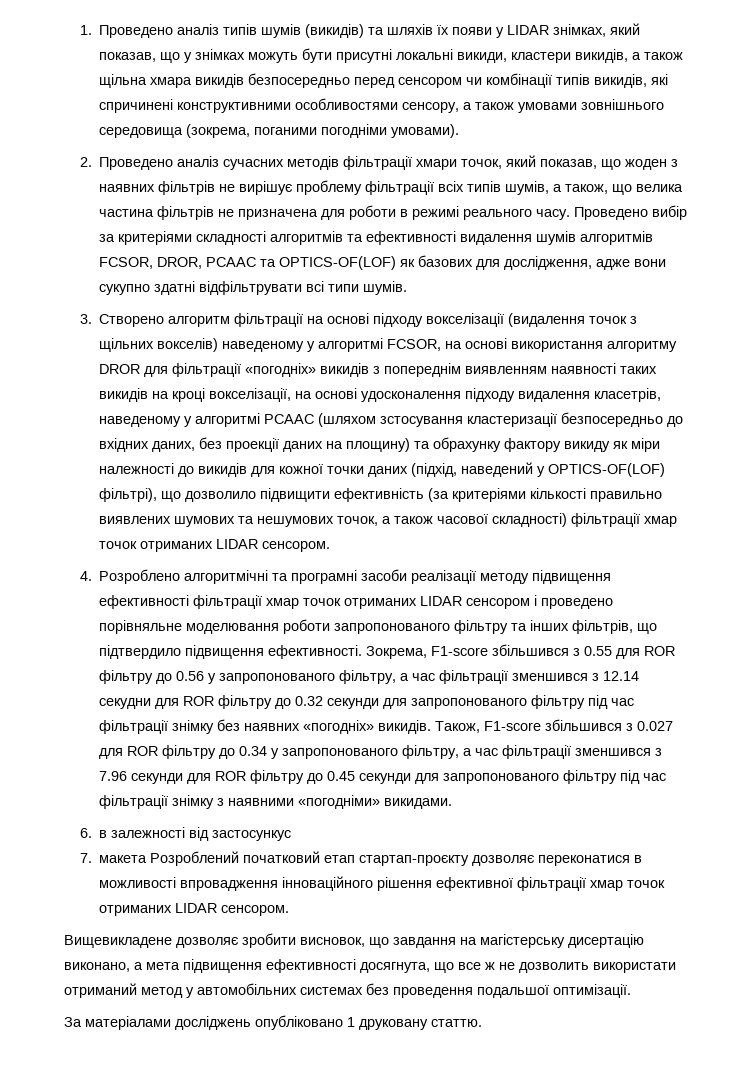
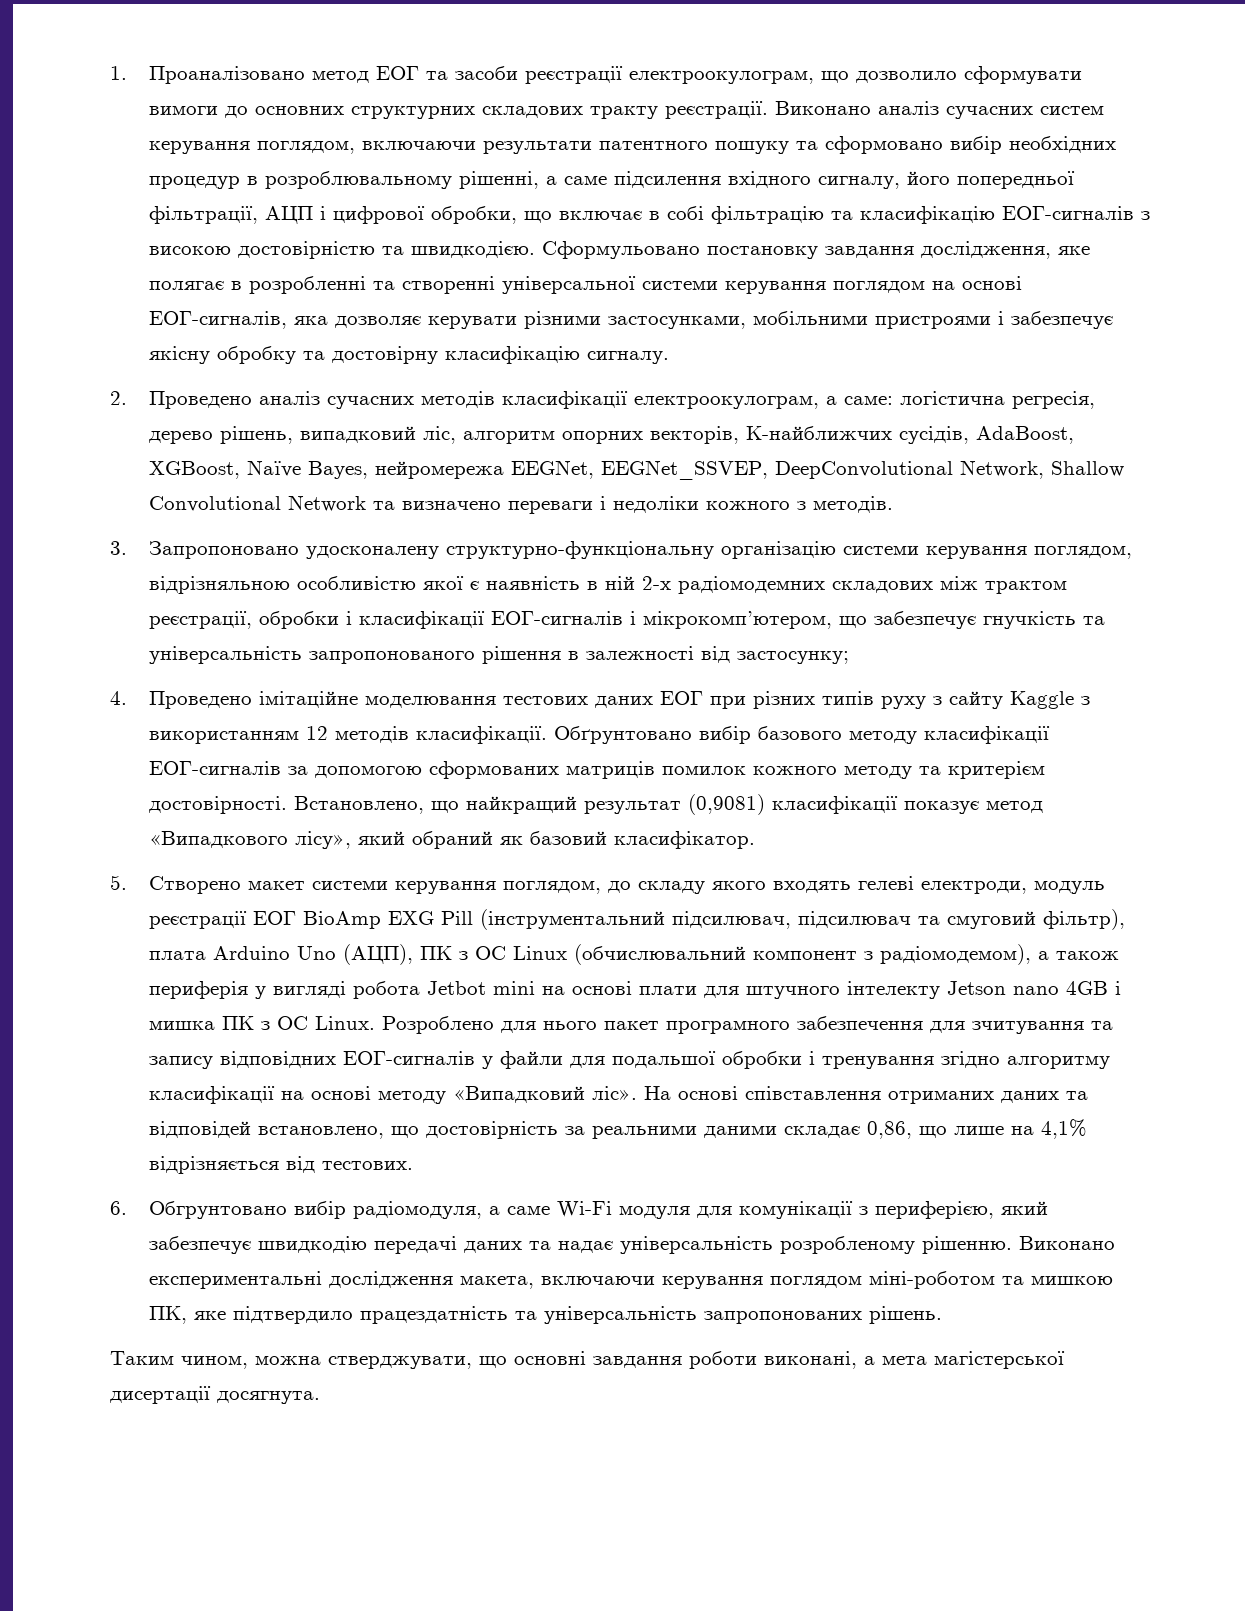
[99,23,641,38] [99,48,684,63] [99,73,669,88] [99,98,665,113] [99,124,460,138] Проведено аналіз типів шумів (викидів) та шляхів їх появи у LIDAR знімках, який показав, що у знімках можуть бути присутні локальні викиди, кластери викидів, а також щільна хмара викидів безпосередньо перед сенсором чи комбінації типів викидів, які спричинені конструктивними особливостями сенсору, а також умовами зовнішнього середовища (зокрема, поганими погодніми умовами). -> [149,66,1083,84] [149,101,1105,119] [149,136,1117,154] [149,171,1076,189] [149,206,1151,224] [149,241,1091,259] [149,276,1023,294] [149,311,1114,329] [149,346,670,364] Проаналізовано метод ЕОГ та засоби реєстрації електроокулограм, що дозволило сформувати вимоги до основних структурних складових тракту реєстрації. Виконано аналіз сучасних систем керування поглядом, включаючи результати патентного пошуку та сформовано вибір необхідних процедур в розроблювальному рішенні, а саме підсилення вхідного сигналу, його попередньої фільтрації, АЦП і цифрової обробки, що включає в собі фільтрацію та класифікацію ЕОГ-сигналів з високою достовірністю та швидкодією. Сформульовано постановку завдання дослідження, яке полягає в розробленні та створенні універсальної системи керування поглядом на основі ЕОГ-сигналів, яка дозволяє керувати різними застосунками, мобільними пристроями і забезпечує якісну обробку та достовірну класифікацію сигналу.
[343,155,679,170] [99,180,684,195] [99,205,688,220] [99,231,654,245] [99,255,667,270] [99,281,408,295] [80,313,638,327] [99,338,678,352] [99,363,658,377] [99,388,662,402] [99,412,684,427] [99,437,661,452] [99,462,666,477] [99,488,663,502] [99,513,678,527] [99,539,331,552] [80,569,612,584] [99,595,614,609] [99,619,658,634] [99,644,676,659] [99,670,640,684] [99,695,635,709] [99,719,674,734] [99,745,663,759] [99,770,667,784] [99,795,453,809] [80,827,292,841] [80,851,643,866] [99,876,666,891] [99,903,290,916] [64,933,644,948] [64,959,676,973] [64,983,631,998] [64,1015,482,1030] фільтрації хмари точок, який показав, що жоден з наявних фільтрів не вирішує проблему фільтрації всіх типів шумів, а також, що велика частина фільтрів не призначена для роботи в режимі реального часу. Проведено вибір за критеріями складності алгоритмів та ефективності видалення шумів алгоритмів FCSOR, DROR, PCAAC та OPTICS-OF(LOF) як базових для дослідження, адже вони сукупно здатні відфільтрувати всі типи шумів. // 3. Створено алгоритм фільтрації на основі підходу вокселізації (видалення точок з щільних вокселів) наведеному у алгоритмі FCSOR, на основі використання алгоритму DROR для фільтрації «погодніх» викидів з попереднім виявленням наявності таких викидів на кроці вокселізації, на основі удосконалення підходу видалення класетрів, наведеному у алгоритмі PCAAC (шляхом зстосування кластеризації безпосередньо до вхідних даних, без проекції даних на площину) та обрахунку фактору викиду як міри належності до викидів для кожної точки даних (підхід, наведений у OPTICS-OF(LOF) фільтрі), що дозволило підвищити ефективність (за критеріями кількості правильно виявлених шумових та нешумових точок, а також часової складності) фільтрації хмар точок отриманих LIDAR сенсором. // 4. Розроблено алгоритмічні та програмні засоби реалізації методу підвищення ефективності фільтрації хмар точок отриманих LIDAR сенсором і проведено порівняльне моделювання роботи запропонованого фільтру та інших фільтрів, що підтвердило підвищення ефективності. Зокрема, F1-score збільшився з 0.55 для ROR фільтру до 0.56 у запропонованого фільтру, а час фільтрації зменшився з 12.14 секудни для ROR фільтру до 0.32 секунди для запропонованого фільтру під час фільтрації знімку без наявних «погодніх» викидів. Також, F1-score збільшився з 0.027 для ROR фільтру до 0.34 у запропонованого фільтру, а час фільтрації зменшився з 7.96 секунди для ROR фільтру до 0.45 секунди для запропонованого фільтру під час фільтрації знімку з наявними «погодніми» викидами. // 6. в залежності від застосункус // 7. макета Розроблений початковий етап стартап-проєкту дозволяє переконатися в можливості впровадження інноваційного рішення ефективної фільтрації хмар точок отриманих LIDAR сенсором. // Вищевикладене дозволяє зробити висновок, що завдання на магістерську дисертацію виконано, а мета підвищення ефективності досягнута, що все ж не дозволить використати отриманий метод у автомобільних системах без проведення подальшої оптимізації. // За матеріалами досліджень опубліковано 1 друковану статтю. -> [502,391,1096,409] [149,426,1075,444] [149,460,1125,480] [149,495,894,514] [110,541,1133,559] [149,576,1068,594] [149,611,1106,629] [149,646,850,664] [110,691,1091,709] [149,726,1051,744] [149,761,1046,779] [149,794,1044,815] [149,831,756,849] [110,875,1106,894] [149,909,1126,930] [149,944,1120,965] [149,981,1122,999] [149,1016,1114,1034] [149,1051,1111,1069] [149,1086,1089,1104] [149,1119,1088,1139] [149,1156,414,1174] [110,1201,1049,1219] [149,1236,1116,1254] [149,1271,1114,1289] [149,1306,943,1324] [110,1351,1066,1369] [110,1386,321,1404] класифікації електроокулограм, а саме: логістична регресія, дерево рішень, випадковий ліс, алгоритм опорних векторів, К-найближчих сусідів, AdaBoost, XGBoost, Naïve Bayes, нейромережа EEGNet, EEGNet_SSVEP, DeepConvolutional Network, Shallow Convolutional Network та визначено переваги і недоліки кожного з методів. // 3. Запропоновано удосконалену структурно-функціональну організацію системи керування поглядом, відрізняльною особливістю якої є наявність в ній 2-х радіомодемних складових між трактом реєстрації, обробки і класифікації ЕОГ-сигналів і мікрокомп’ютером, що забезпечує гнучкість та універсальність запропонованого рішення в залежності від застосунку; // 4. Проведено імітаційне моделювання тестових даних ЕОГ при різних типів руху з сайту Kaggle з використанням 12 методів класифікації. Обґрунтовано вибір базового методу класифікації ЕОГ-сигналів за допомогою сформованих матриців помилок кожного методу та критерієм достовірності. Встановлено, що найкращий результат (0,9081) класифікації показує метод «Випадкового лісу», який обраний як базовий класифікатор. // 5. Створено макет системи керування поглядом, до складу якого входять гелеві електроди, модуль реєстрації ЕОГ BioAmp EXG Pill (інструментальний підсилювач, підсилювач та смуговий фільтр), плата Arduino Uno (АЦП), ПК з ОС Linux (обчислювальний компонент з радіомодемом), а також периферія у вигляді робота Jetbot mini на основі плати для штучного інтелекту Jetson nano 4GB і мишка ПК з ОС Linux. Розроблено для нього пакет програмного забезпечення для зчитування та запису відповідних ЕОГ-сигналів у файли для подальшої обробки і тренування згідно алгоритму класифікації на основі методу «Випадковий ліс». На основі співставлення отриманих даних та відповідей встановлено, що достовірність за реальними даними складає 0,86, що лише на 4,1% відрізняється від тестових. // 6. Обгрунтовано вибір радіомодуля, а саме Wi-Fi модуля для комунікації з периферією, який забезпечує швидкодію передачі даних та надає універсальність розробленому рішенню. Виконано експериментальні дослідження макета, включаючи керування поглядом міні-роботом та мишкою ПК, яке підтвердило працездатність та універсальність запропонованих рішень. // Таким чином, можна стверджувати, що основні завдання роботи виконані, а мета магістерської дисертації досягнута.

